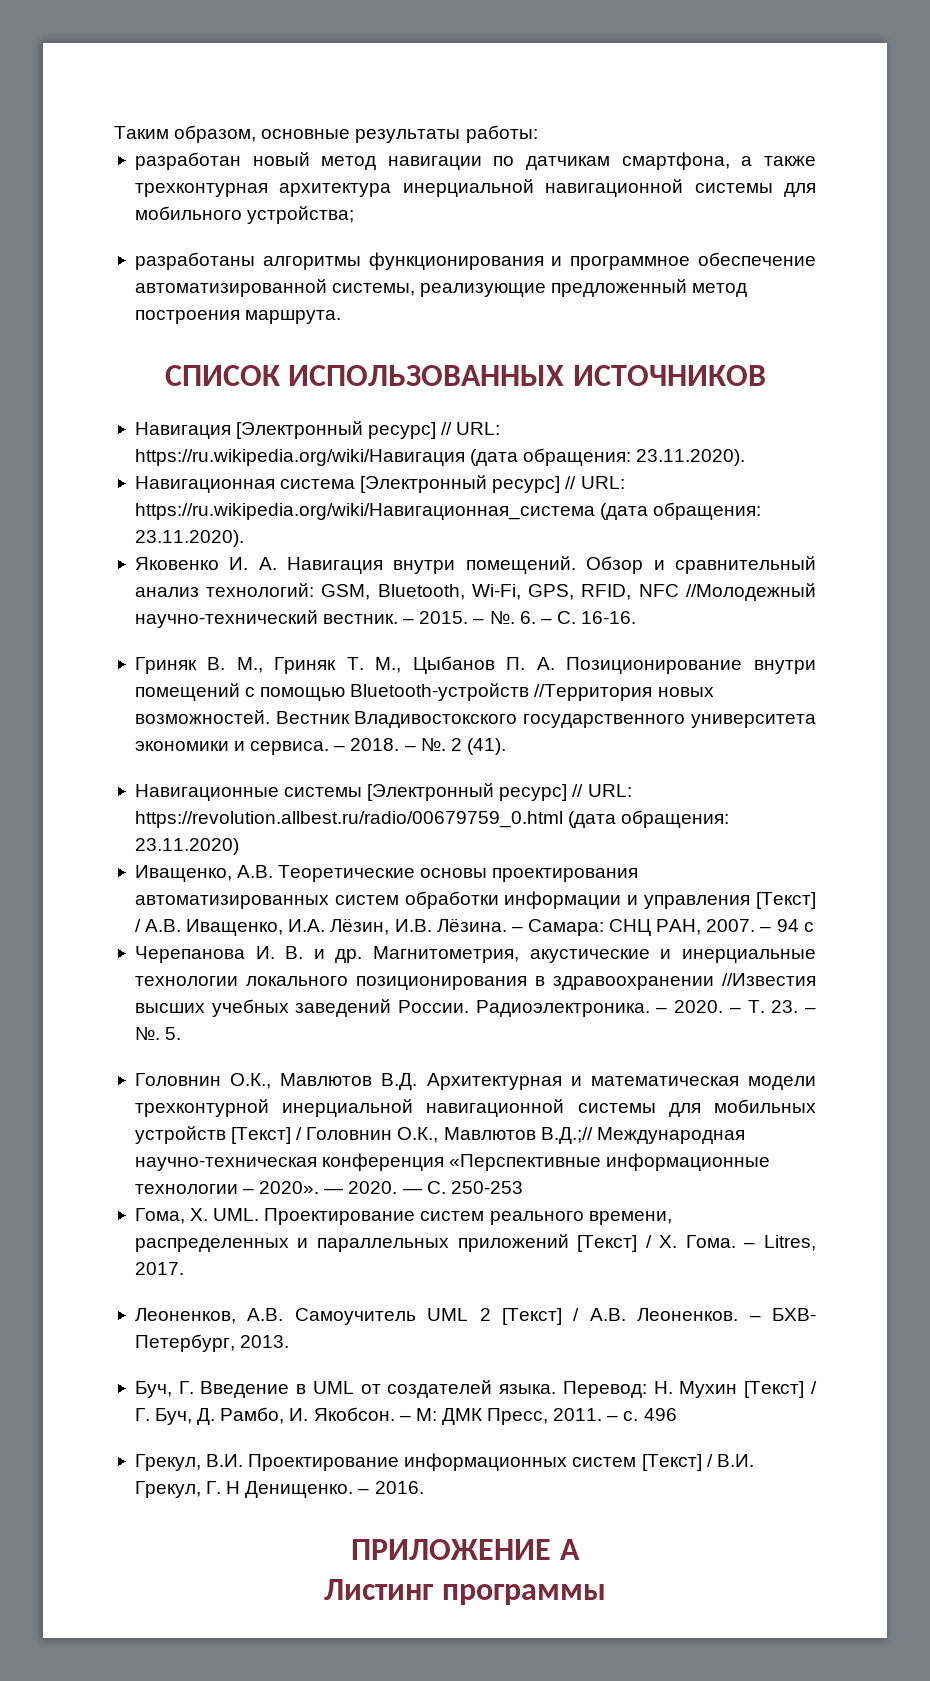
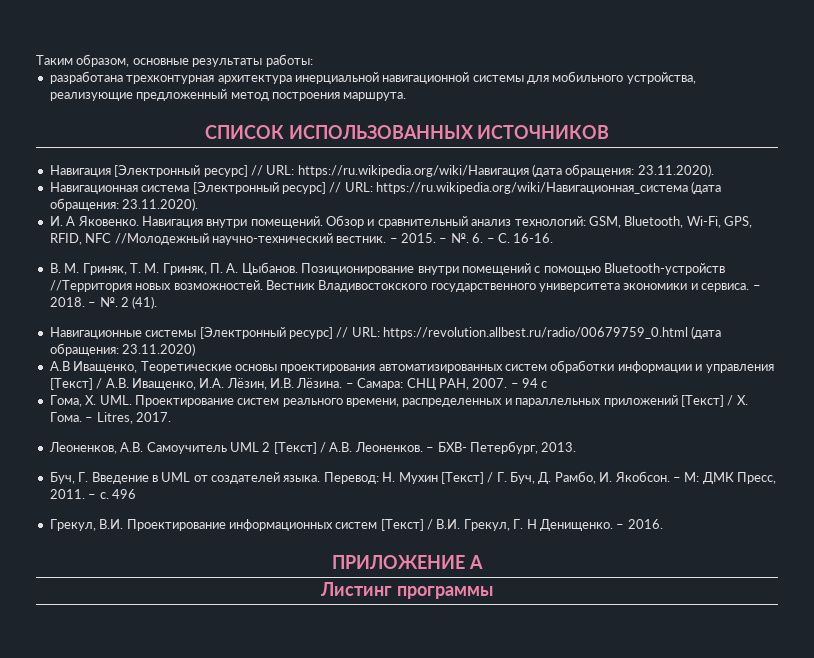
[134,152,817,170] разработан новый метод навигации по датчикам смартфона, а также -> [49,71,123,84] разработана
[247,206,355,224] [134,252,817,270] [134,279,416,297] устройства; // разработаны алгоритмы функционирования и программное обеспечение автоматизированной системы, -> [626,72,696,84] устройства,
[134,557,277,570] Яковенко И. А. -> [49,216,139,226] И. А Яковенко.
[134,656,495,674] Гриняк В. М., Гриняк Т. М., Цыбанов -> [49,263,207,275] В. М. Гриняк, Т. М. Гриняк,
(555, 663) none -> [241,262,298,275] Цыбанов.
[134,865,274,882] Иващенко, А.В. -> [49,361,138,373] А.В Иващенко,
[134,946,817,963] [134,973,816,990] [134,999,817,1017] [134,1027,182,1040] [134,1073,816,1090] [134,1099,817,1117] [134,1126,745,1144] [134,1153,771,1171] [134,1181,523,1194] // Черепанова И. В. и др. Магнитометрия, акустические и инерциальные технологии локального позиционирования в здравоохранении //Известия высших учебных заведений России. Радиоэлектроника. – 2020. – Т. 23. – №. 5. // Головнин О.К., Мавлютов В.Д. Архитектурная и математическая модели трехконтурной инерциальной навигационной системы для мобильных устройств [Текст] / Головнин О.К., Мавлютов В.Д.;// Международная научно-техническая конференция «Перспективные информационные технологии – 2020». — 2020. — С. 250-253 -> (548, 384) none

